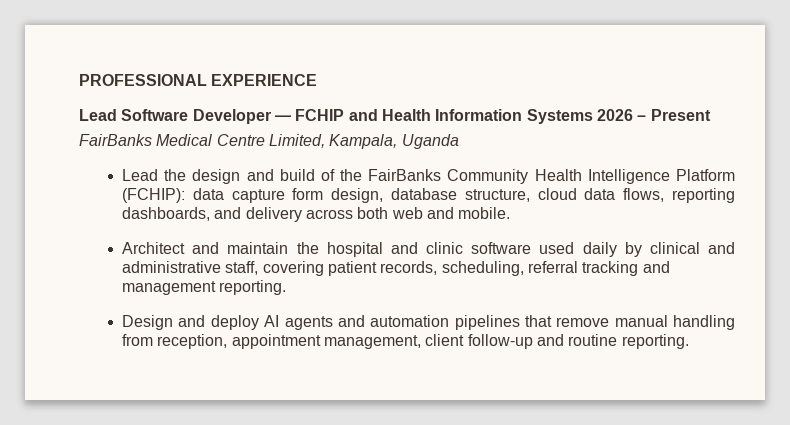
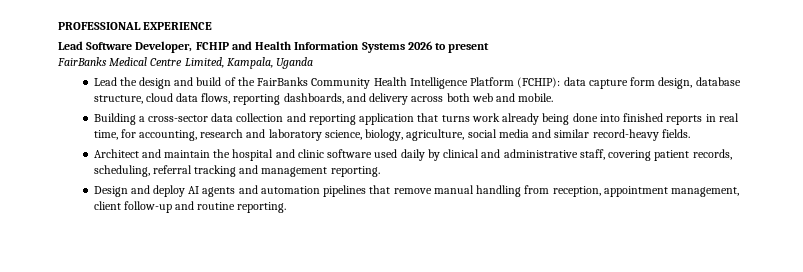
[192,109,291,124] Developer — -> [135,41,193,53] Developer,
[637,109,711,121] – Present -> [435,43,490,53] to present
(511, 213) none -> [93,113,739,125] [93,129,690,141] // Building a cross-sector data collection and reporting application that turns work already being done into finished reports in real time, for accounting, research and laboratory science, biology, agriculture, social media and similar record-heavy fields.

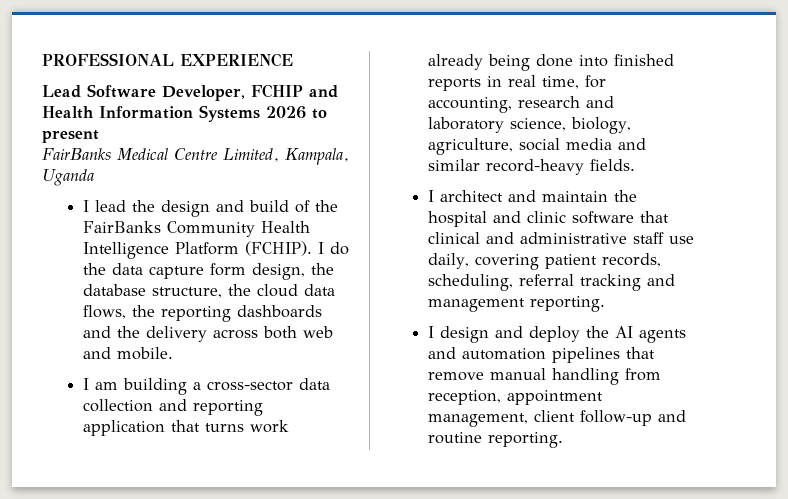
[93,77,117,86] Lead -> [83,200,127,212] I lead
[517,77,561,88] (FCHIP): -> [245,241,350,256] [83,263,107,275] (FCHIP). I do the
(693, 83) none -> [311,263,335,275] the
(143, 99) none -> [228,284,252,296] the
[233,93,366,105] reporting dashboards, and -> [132,305,323,322] [83,326,141,338] the reporting dashboards and the
[93,113,136,125] Building -> [83,378,188,395] I am building
[93,149,139,158] Architect -> [428,190,504,202] I architect
[374,149,605,161] used daily by clinical and administrative staff, -> [640,211,670,223] [428,232,695,244] [428,253,470,269] that clinical and administrative staff use daily,
[93,186,128,197] Design -> [428,326,490,343] I design
(185, 191) none -> [586,326,610,338] the

